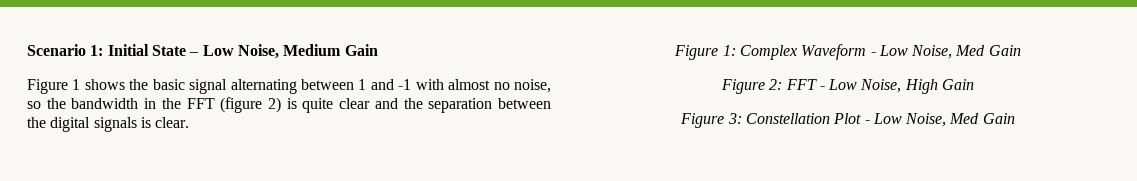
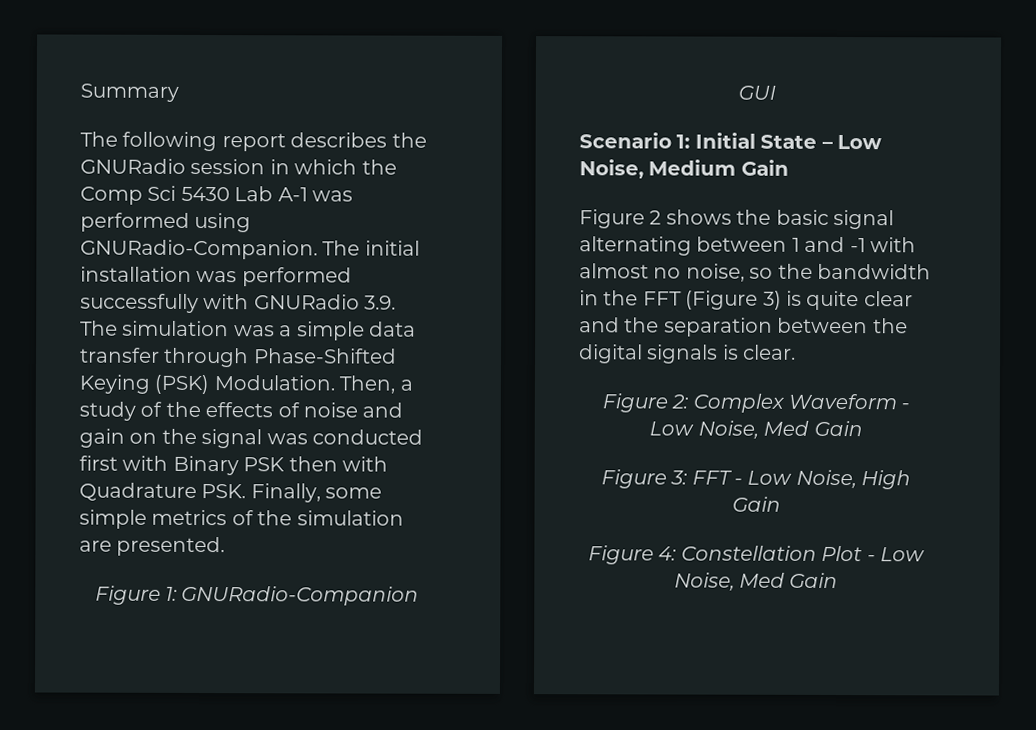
(27, 50) none -> [80,83,179,102] [80,131,427,152] [80,158,397,175] [80,185,353,205] [80,212,252,233] [80,239,420,260] [80,266,352,287] [80,293,397,313] [80,320,416,341] [80,347,397,368] [79,374,413,395] [79,401,404,421] [79,428,423,449] [79,455,388,476] [79,482,383,503] [79,509,404,529] [79,536,226,557] [94,585,420,606] [738,85,776,100] Summary // The following report describes the GNURadio session in which the Comp Sci 5430 Lab A-1 was performed using GNURadio-Companion. The initial installation was performed successfully with GNURadio 3.9. The simulation was a simple data transfer through Phase-Shifted Keying (PSK) Modulation. Then, a study of the effects of noise and gain on the signal was conducted first with Binary PSK then with Quadrature PSK. Finally, some simple metrics of the simulation are presented. // Figure 1: GNURadio-Companion GUI //
[72,79,81,90] 1 -> [649,210,662,225] 2
[220,97,281,113] (figure 2) -> [685,290,782,310] (Figure 3)
[722,45,736,56] 1: -> [671,394,690,409] 2:
[769,79,783,90] 2: -> [670,470,689,485] 3:
[727,113,742,124] 3: -> [658,546,678,561] 4:

